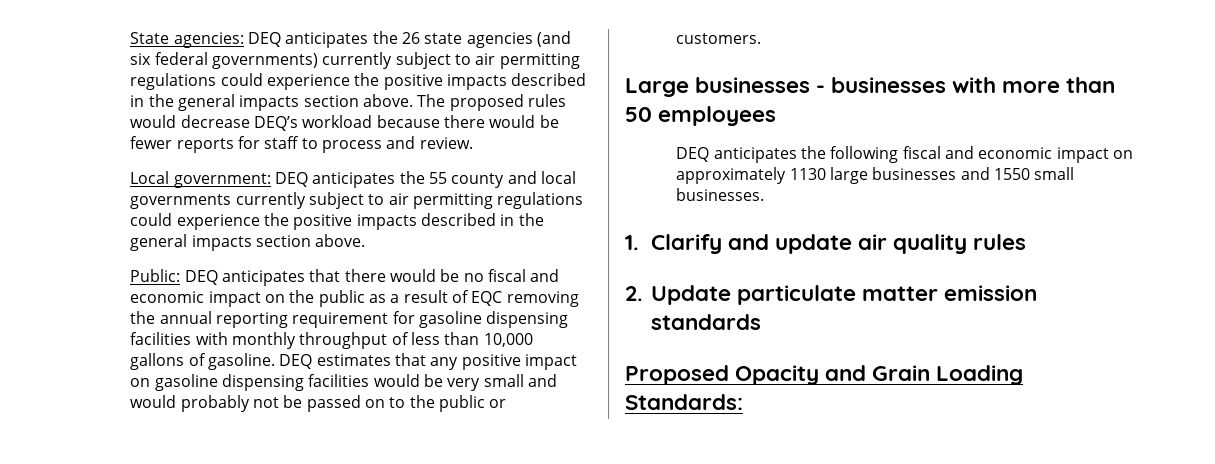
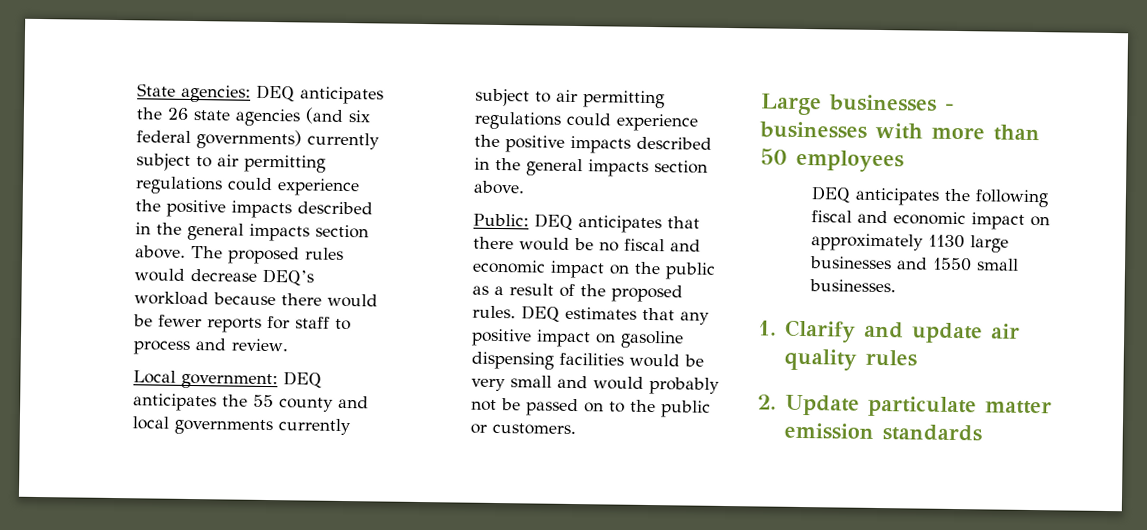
[471,291,579,307] [130,311,569,328] [130,332,533,349] [130,353,276,370] EQC removing the annual reporting requirement for gasoline dispensing facilities with monthly throughput of less than 10,000 gallons of gasoline. -> [579,284,683,303] [471,305,516,319] the proposed rules.
[625,365,1024,385] [625,394,743,410] // Proposed Opacity and Grain Loading Standards: -> (982, 433) none

